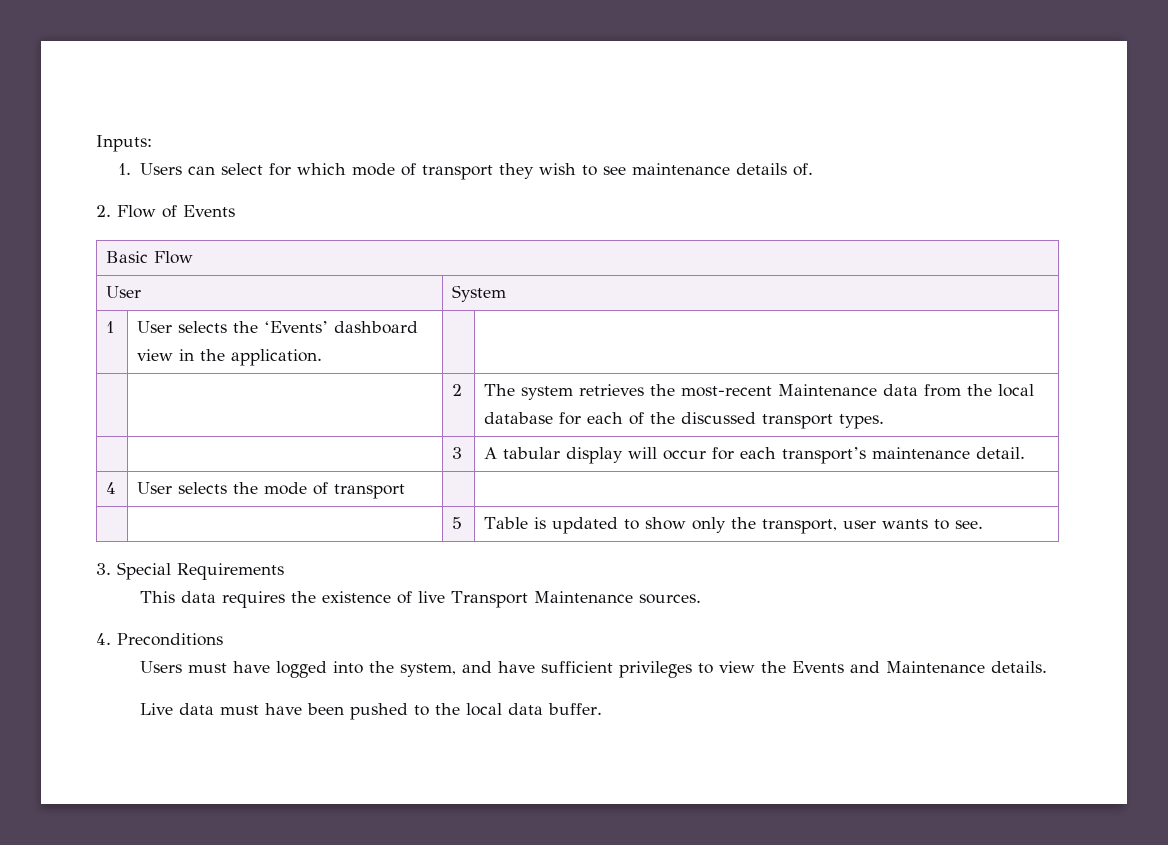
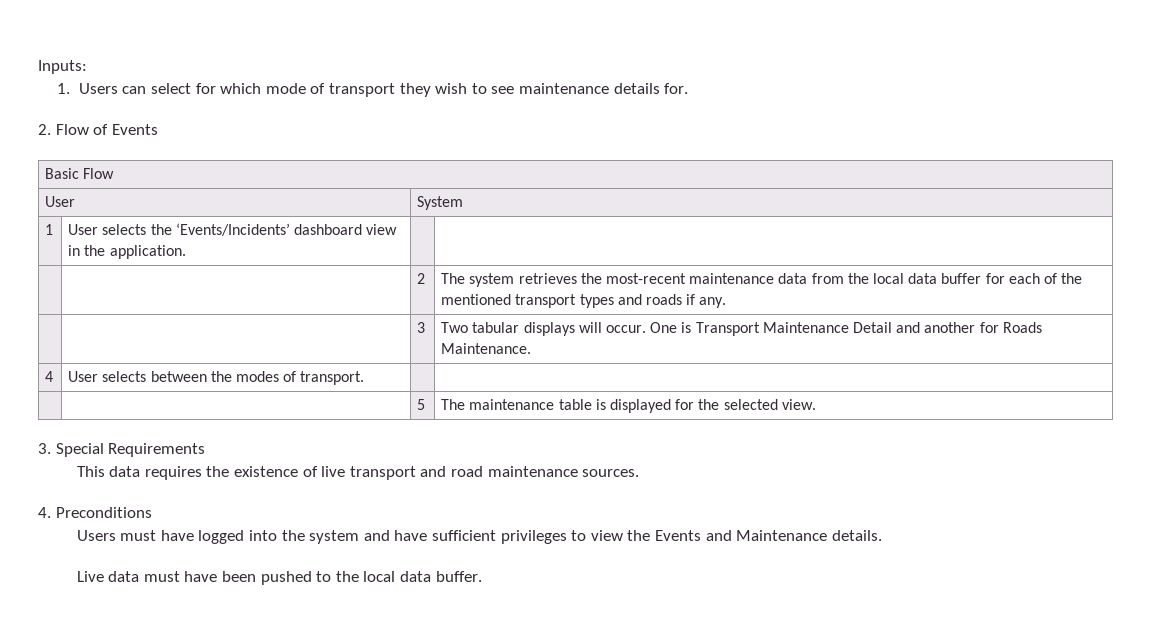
[792,163,813,176] of. -> [664,83,689,94] for.
[264,321,329,333] ‘Events’ -> [175,223,290,236] ‘Events/Incidents’
[778,384,878,396] Maintenance -> [689,273,775,284] maintenance
[484,412,554,424] database -> [908,273,982,284] data buffer
[681,412,885,429] [452,447,463,459] [484,447,1026,464] [106,482,117,494] [137,482,406,499] [452,517,463,529] [484,517,984,534] discussed transport types. // | | 3 | A tabular display will occur for each transport’s maintenance detail. // 4 | User selects the mode of transport | | // | | 5 | Table is updated to show only the transport, user wants to see. -> [441,294,727,308] [417,322,426,333] [441,322,1042,336] [441,343,532,354] [45,371,54,382] [68,371,365,385] [417,399,426,410] [441,399,816,413] mentioned transport types and roads if any. // | | 3 | Two tabular displays will occur. One is Transport Maintenance Detail and another for Roads Maintenance. // 4 | User selects between the modes of transport. | | // | | 5 | The maintenance table is displayed for the selected view.
[450,591,633,608] Transport Maintenance -> [349,466,578,480] transport and road maintenance
[399,663,456,677] system, -> [309,530,360,544] system

